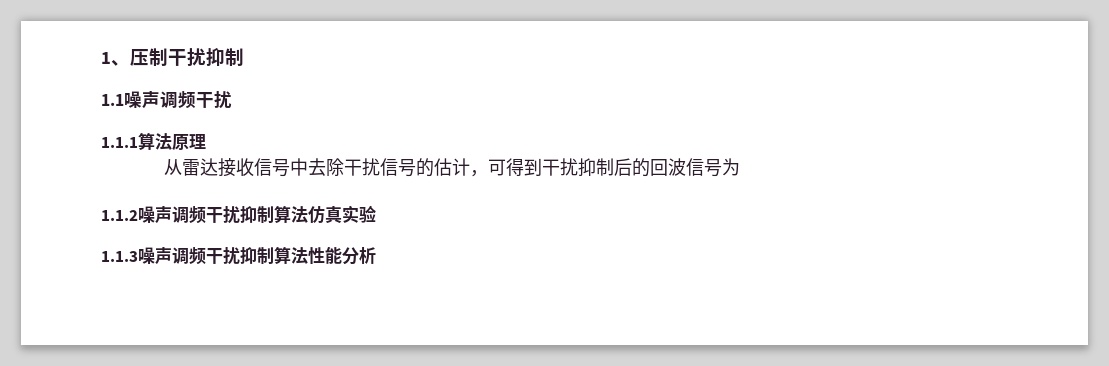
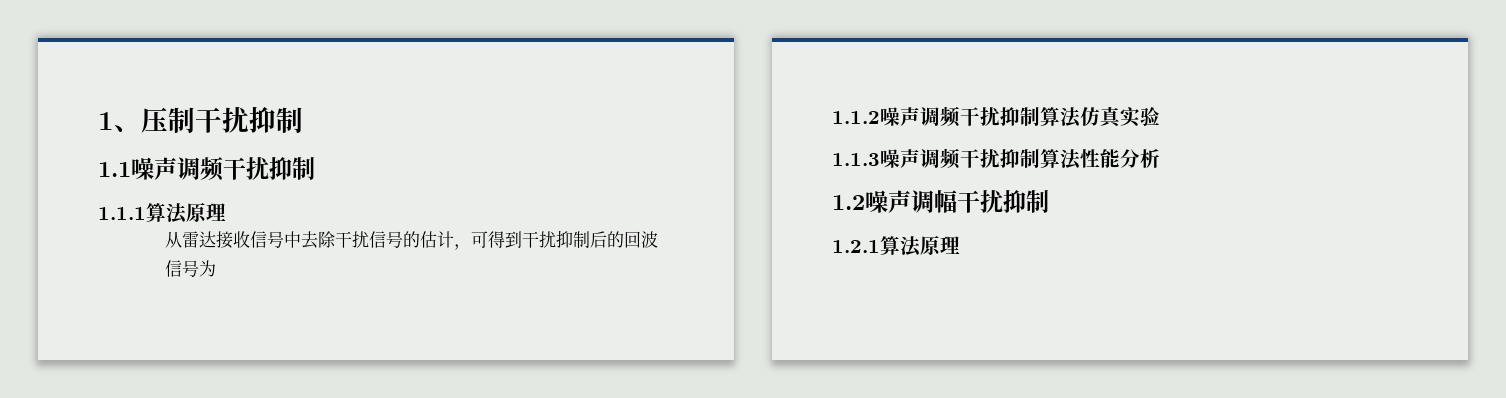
(232, 99) none -> [269,157,315,180] 抑制
(376, 255) none -> [832,190,1049,213] [832,236,960,257] // 1.2噪声调幅干扰抑制 // 1.2.1算法原理

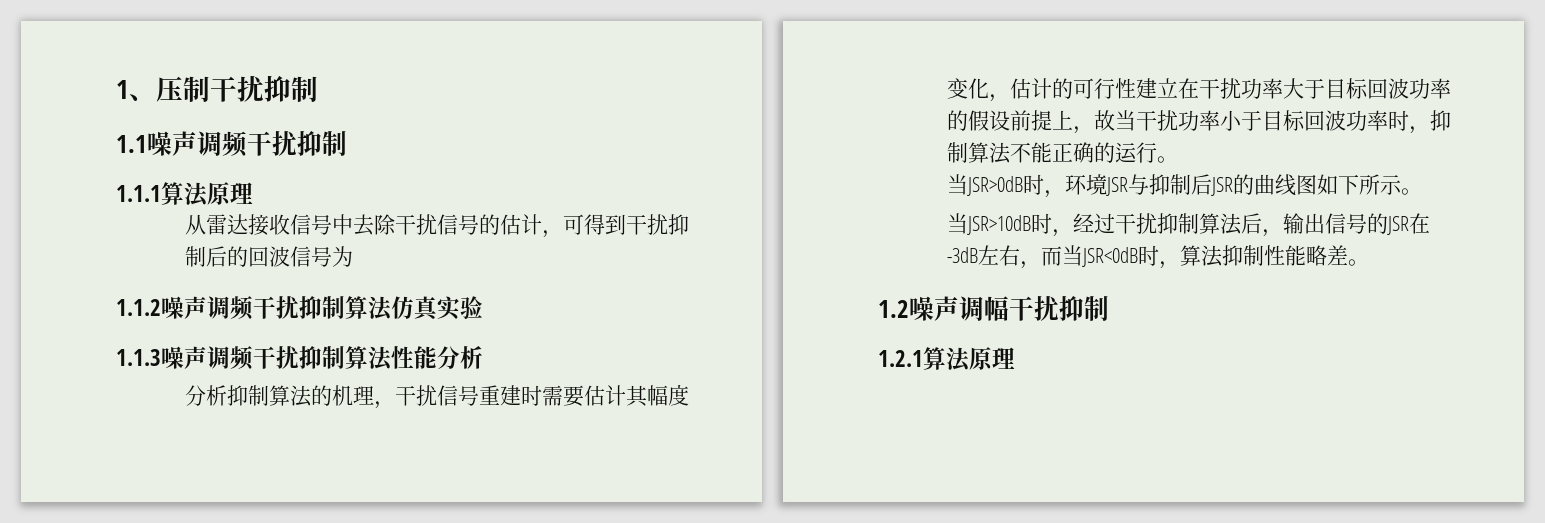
(1160, 158) none -> [184,384,689,409] [946,78,1451,102] [946,110,1451,134] [946,142,1178,164] [946,174,1422,198] [946,213,1430,237] [946,245,1369,269] // 分析抑制算法的机理，干扰信号重建时需要估计其幅度变化，估计的可行性建立在干扰功率大于目标回波功率的假设前提上，故当干扰功率小于目标回波功率时，抑制算法不能正确的运行。 // 当JSR>0dB时，环境JSR与抑制后JSR的曲线图如下所示。 // 当JSR>10dB时，经过干扰抑制算法后，输出信号的JSR在-3dB左右，而当JSR<0dB时，算法抑制性能略差。

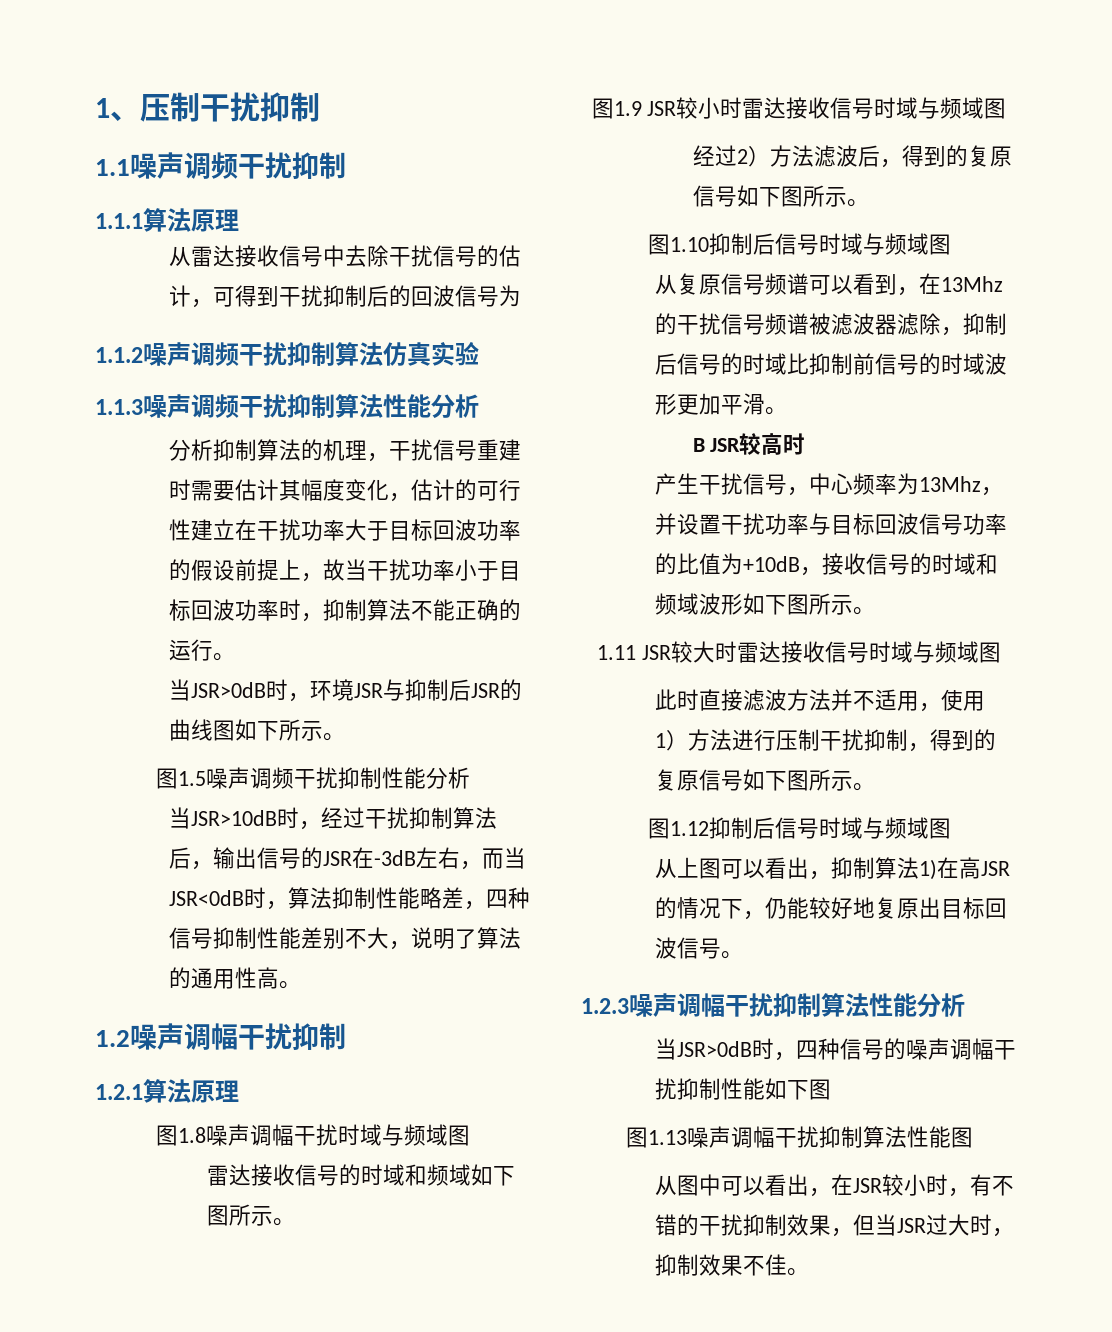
(1422, 191) none -> [156,767,470,789] // 图1.5噪声调频干扰抑制性能分析
(1348, 255) none -> [464,887,531,910] [169,927,522,950] [169,967,280,989] ，四种信号抑制性能差别不大，说明了算法的通用性高
(1015, 358) none -> [156,1124,470,1146] [206,1164,515,1186] [206,1204,295,1226] [591,97,1007,119] [692,145,1012,168] [692,185,869,207] [647,233,951,255] [655,273,1004,296] [655,313,1008,336] [655,353,1008,375] [655,393,788,415] [692,433,806,455] [655,473,1004,496] [655,513,1008,535] [655,553,999,576] [655,593,876,615] [597,641,1001,663] [655,689,986,712] [655,729,997,752] [655,769,876,791] [647,817,951,839] [655,857,1011,880] [655,897,1008,920] [655,937,744,959] [581,993,965,1018] [655,1038,1017,1061] [655,1078,832,1100] [625,1126,973,1148] [655,1174,1015,1197] [655,1214,1015,1237] [655,1254,810,1276] // 图1.8噪声调幅干扰时域与频域图 // 雷达接收信号的时域和频域如下图所示。 // 图1.9 JSR较小时雷达接收信号时域与频域图 // 经过2）方法滤波后，得到的复原信号如下图所示。 // 图1.10抑制后信号时域与频域图 // 从复原信号频谱可以看到，在13Mhz的干扰信号频谱被滤波器滤除，抑制后信号的时域比抑制前信号的时域波形更加平滑。 // B JSR较高时 // 产生干扰信号，中心频率为13Mhz，并设置干扰功率与目标回波信号功率的比值为+10dB，接收信号的时域和频域波形如下图所示。 // 1.11 JSR较大时雷达接收信号时域与频域图 // 此时直接滤波方法并不适用，使用1）方法进行压制干扰抑制，得到的复原信号如下图所示。 // 图1.12抑制后信号时域与频域图 // 从上图可以看出，抑制算法1)在高JSR的情况下，仍能较好地复原出目标回波信号。 // 1.2.3噪声调幅干扰抑制算法性能分析 // 当JSR>0dB时，四种信号的噪声调幅干扰抑制性能如下图 // 图1.13噪声调幅干扰抑制算法性能图 // 从图中可以看出，在JSR较小时，有不错的干扰抑制效果，但当JSR过大时，抑制效果不佳。

